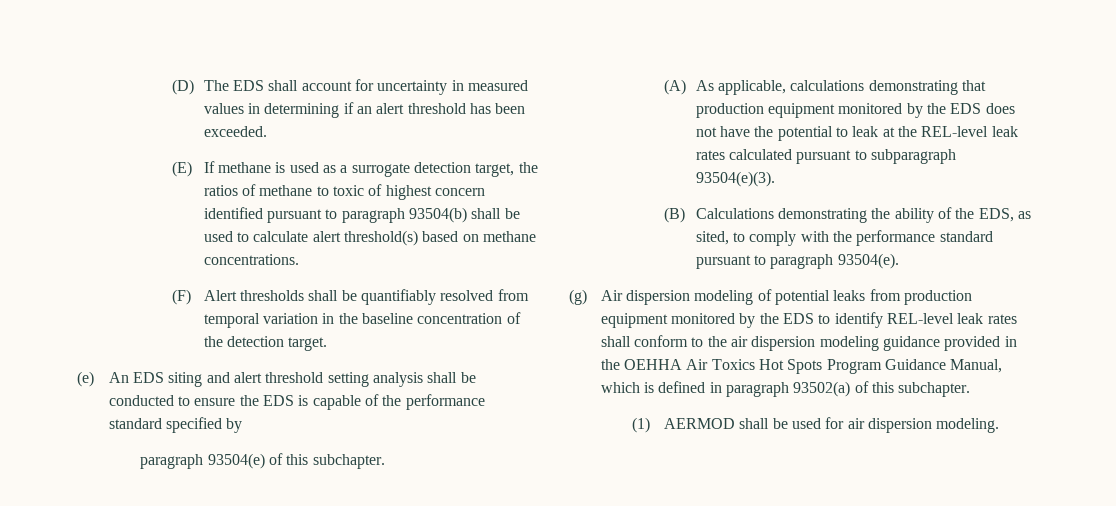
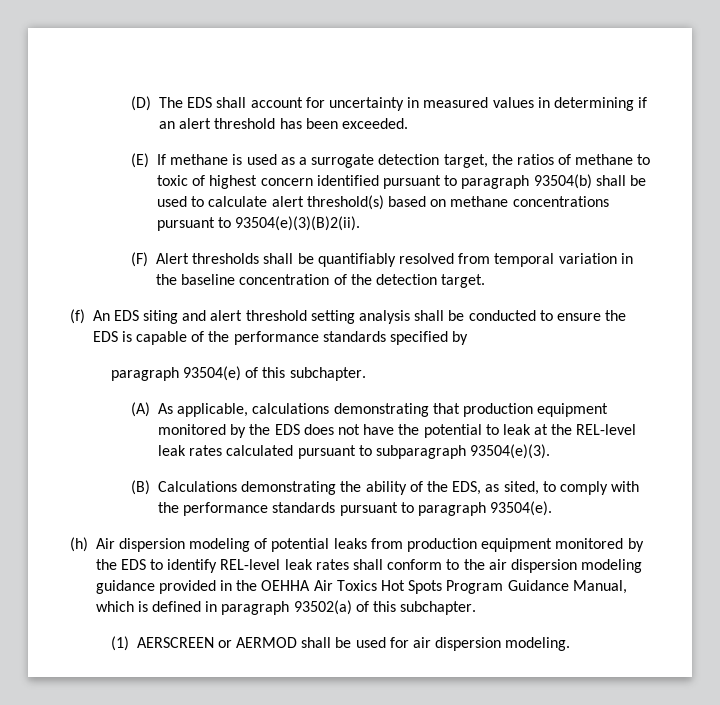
[203,254,299,265] concentrations. -> [512,196,609,207] [157,216,361,231] concentrations pursuant to 93504(e)(3)(B)2(ii).
[77,371,94,387] (e) -> [70,309,85,324] (f)
[108,418,162,429] standard -> [322,331,386,342] standards
[939,231,993,242] standard -> [272,502,336,513] standards
[569,289,587,305] (g) -> [70,537,88,552] (h)
(651, 425) none -> [136,637,232,648] AERSCREEN or

